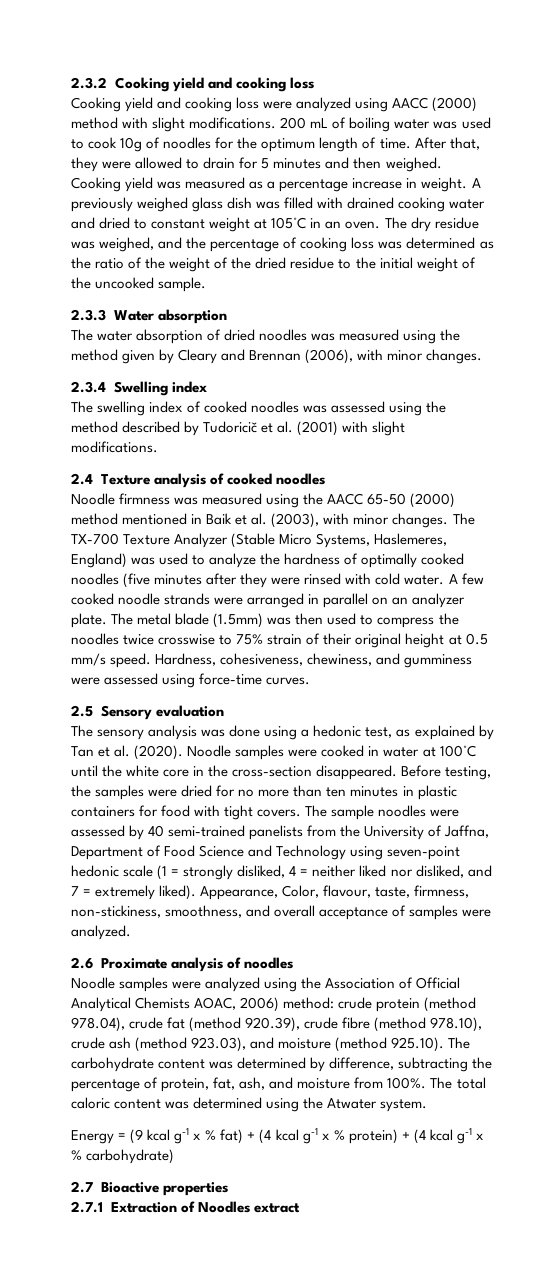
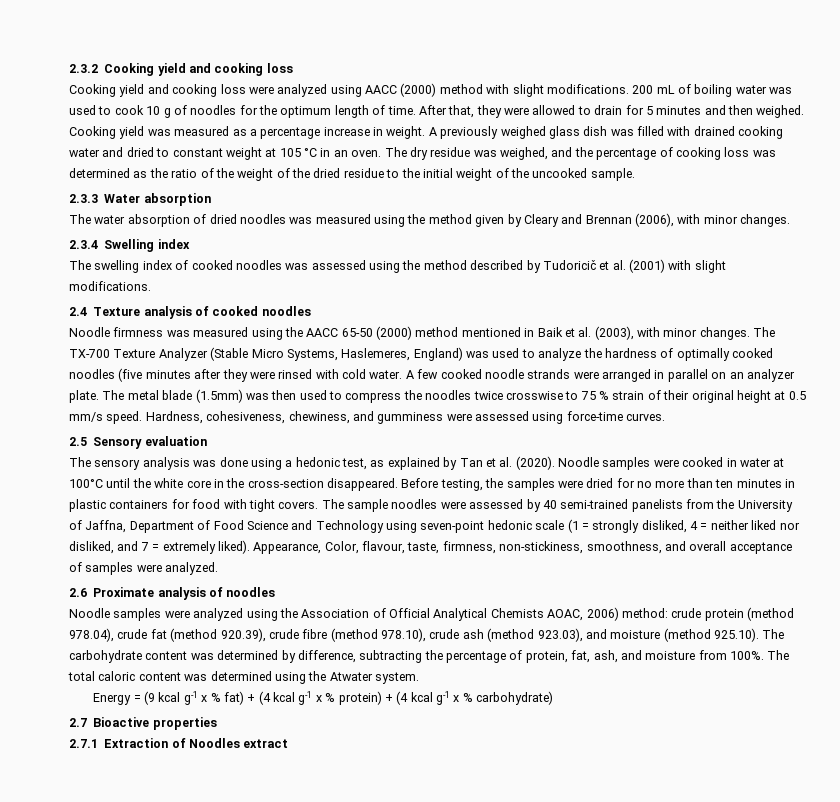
[120,137,143,152] 10g -> [146,106,171,118] 10 g
[271,217,307,229] 105°C -> [279,148,317,157] 105 °C
[236,634,264,645] 75% -> [580,391,609,400] 75 %

